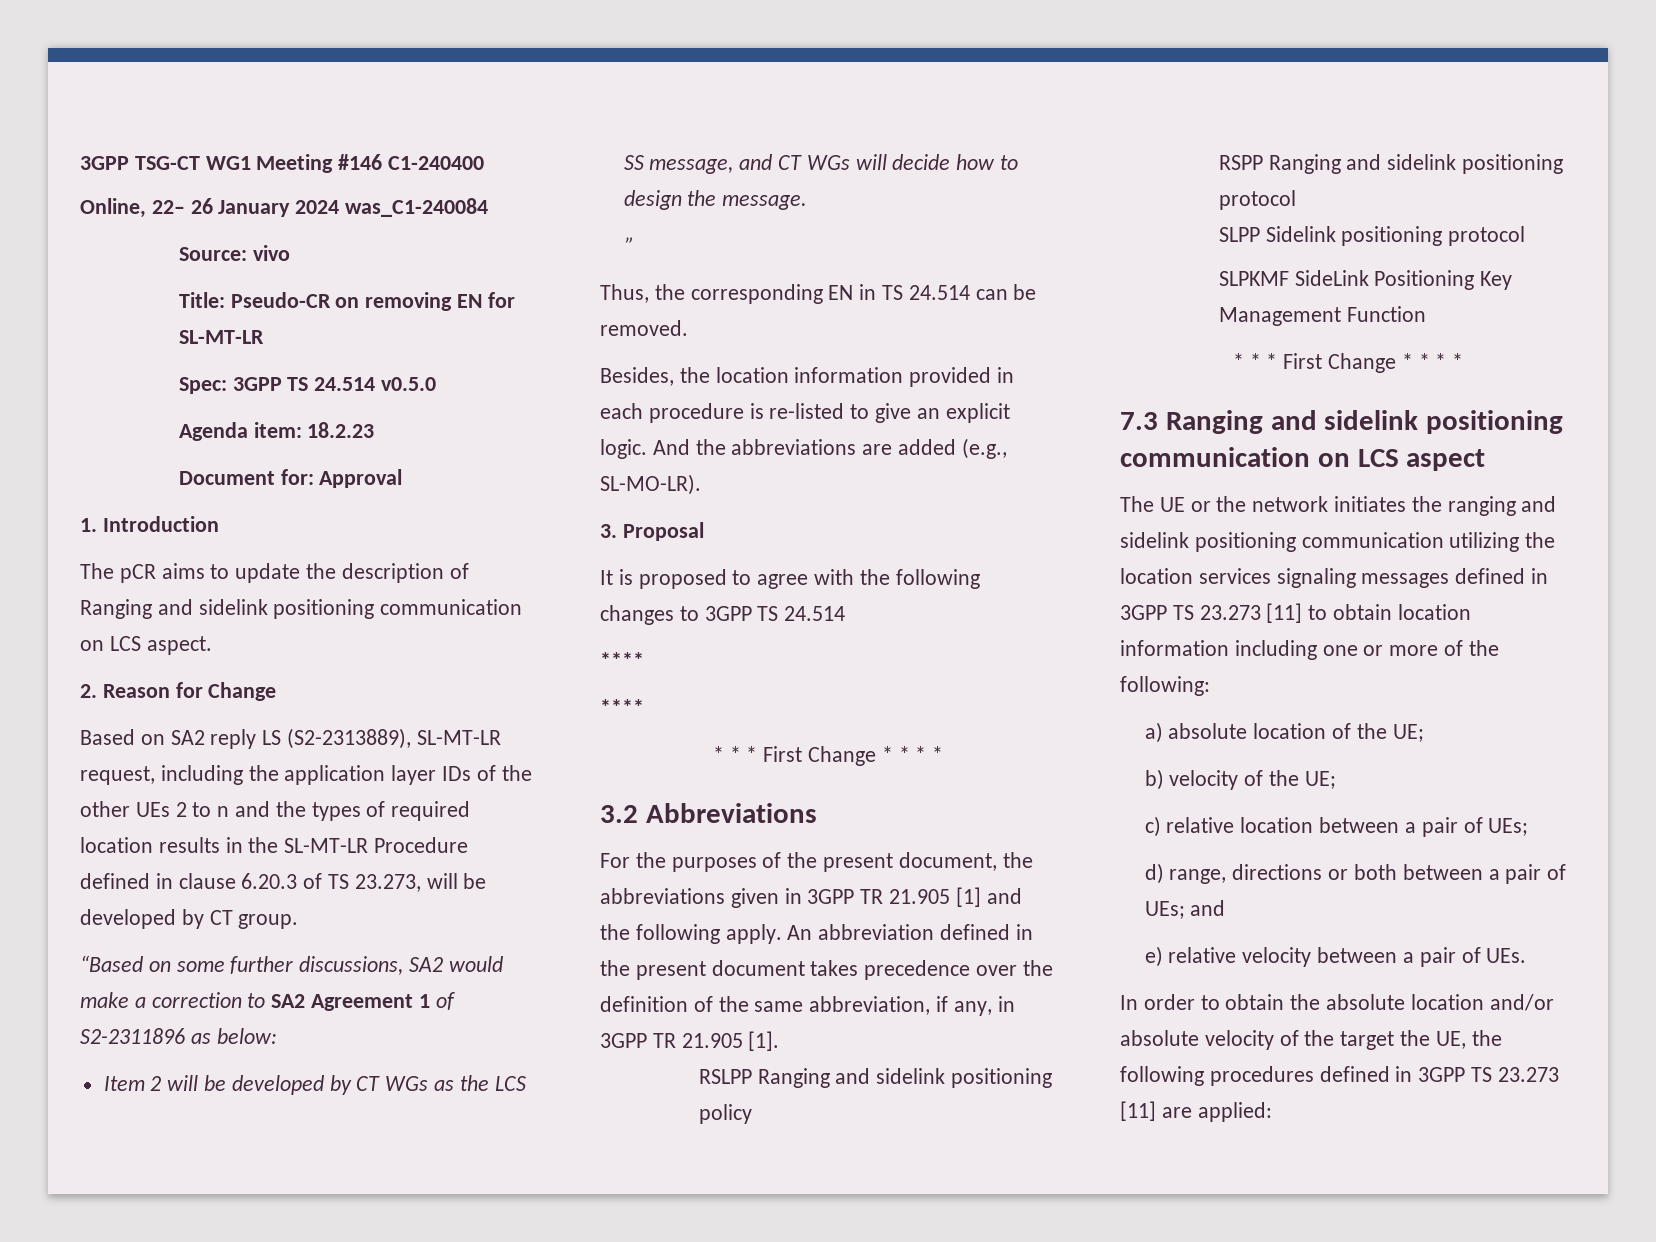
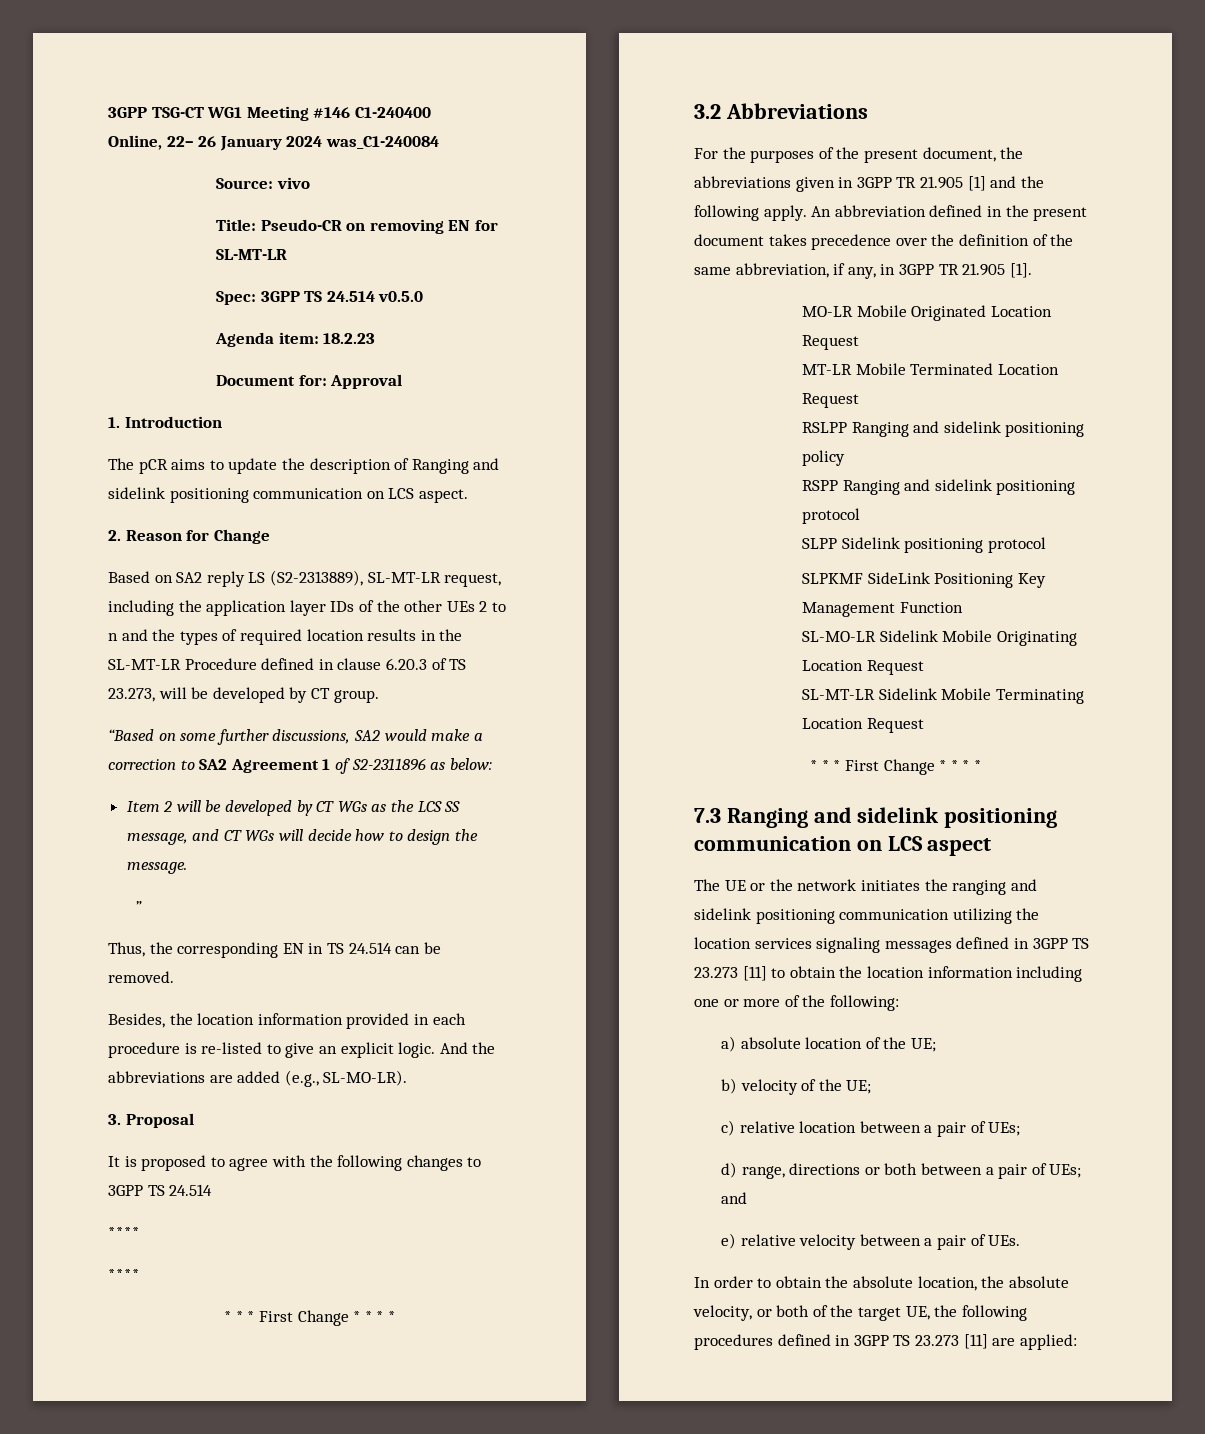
(780, 1041) none -> [802,305,1052,321] [802,335,860,350] [802,363,1059,375] [802,393,860,408] // MO-LR Mobile Originated Location Request // MT-LR Mobile Terminated Location Request
(1426, 314) none -> [802,630,1077,646] [802,660,924,675] [802,688,1084,704] [802,718,924,733] // SL-MO-LR Sidelink Mobile Originating Location Request // SL-MT-LR Sidelink Mobile Terminating Location Request
(1393, 612) none -> [839,966,863,978] the
[1410,994,1554,1011] [1120,1030,1274,1050] location and/or absolute velocity -> [917,1276,1069,1291] [693,1305,810,1321] location, the absolute velocity, or both
[1400,1030,1431,1046] the -> (901, 1314) none

